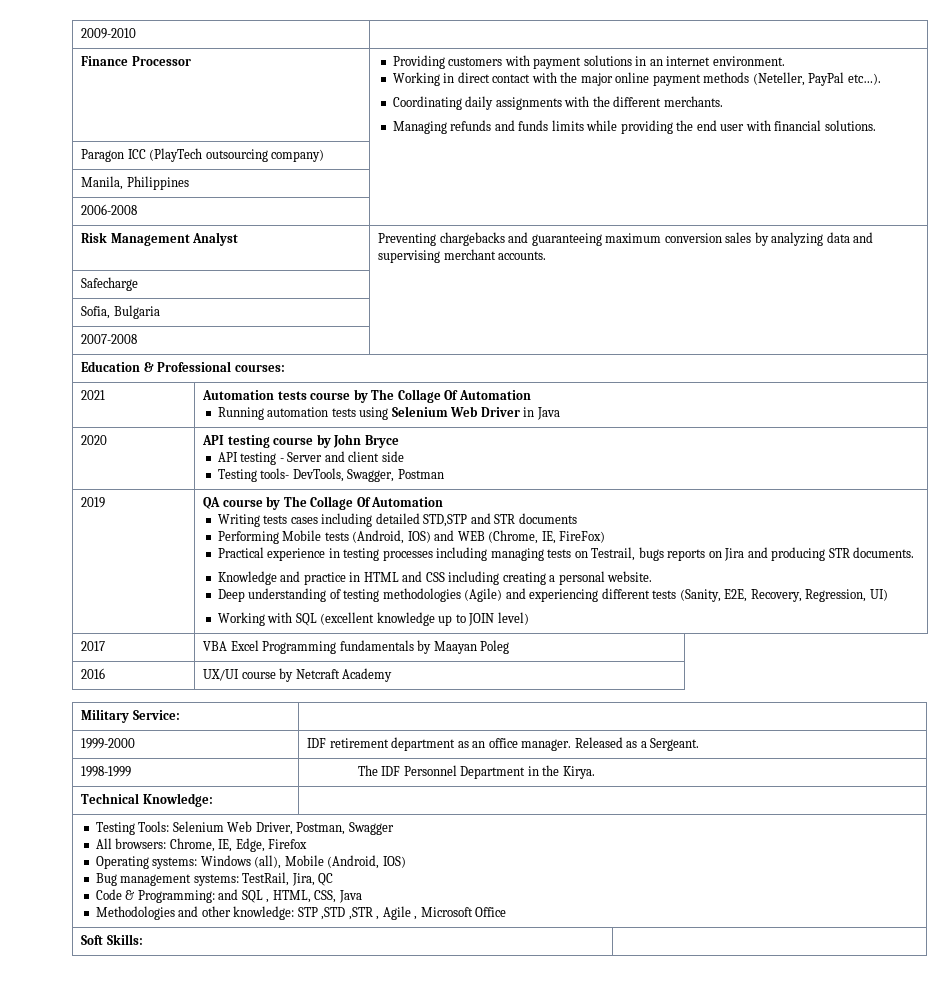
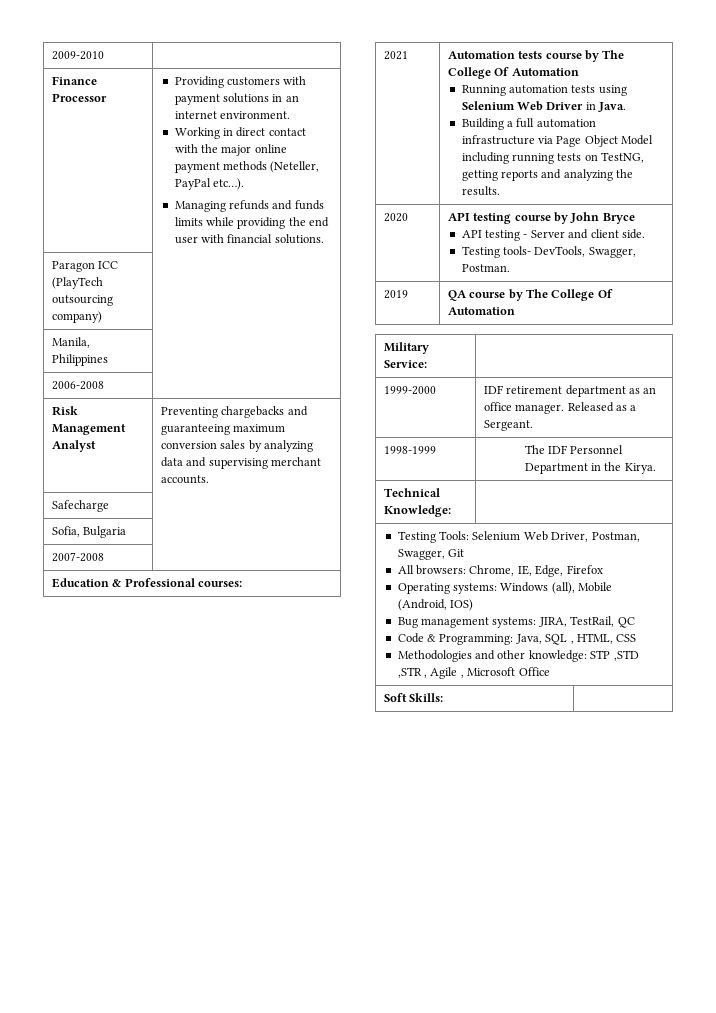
[392,96,723,110] // Coordinating daily assignments with the different merchants. -> (245, 184) none
[397,389,441,403] Collage -> [447,67,491,79] College
[536,407,560,420] Java -> [598,102,627,112] [461,118,596,130] [461,135,654,147] [461,152,645,164] [461,169,634,181] [461,186,500,196] Java. // Building a full automation infrastructure via Page Object Model including running tests on TestNG, getting reports and analyzing the results.
[381,451,404,462] side -> [621,229,645,239] side.
[397,469,444,479] Postman -> [461,264,510,272] Postman.
[310,496,444,510] [217,513,577,527] [217,530,606,544] [217,547,915,561] [217,571,653,585] [217,588,888,602] [217,612,529,626] [81,641,106,651] [203,640,510,654] [81,668,106,679] [203,668,393,682] Collage Of Automation // Writing tests cases including detailed STD,STP and STR documents // Performing Mobile tests (Android, IOS) and WEB (Chrome, IE, FireFox) // Practical experience in testing processes including managing tests on Testrail, bugs reports on Jira and producing STR documents. // Knowledge and practice in HTML and CSS including creating a personal website. // Deep understanding of testing methodologies (Agile) and experiencing different tests (Sanity, E2E, Recovery, Regression, UI) // Working with SQL (excellent knowledge up to JOIN level) // 2017 | VBA Excel Programming fundamentals by Maayan Poleg // 2016 | UX/UI course by Netcraft Academy -> [551,289,613,301] [447,307,515,315] College Of Automation
[348,822,394,835] Swagger -> [397,549,465,560] Swagger, Git
[242,872,315,886] TestRail, Jira, -> [538,616,615,627] JIRA, TestRail,
[218,889,239,900] and -> [515,634,542,644] Java,
[314,890,362,903] CSS, Java -> [616,634,637,642] CSS

